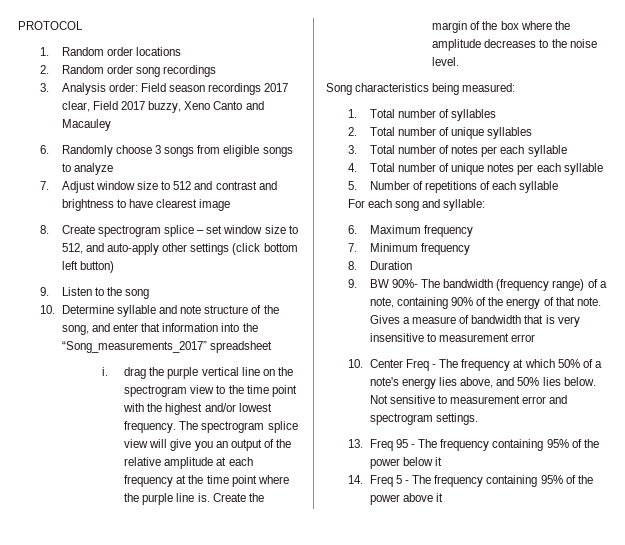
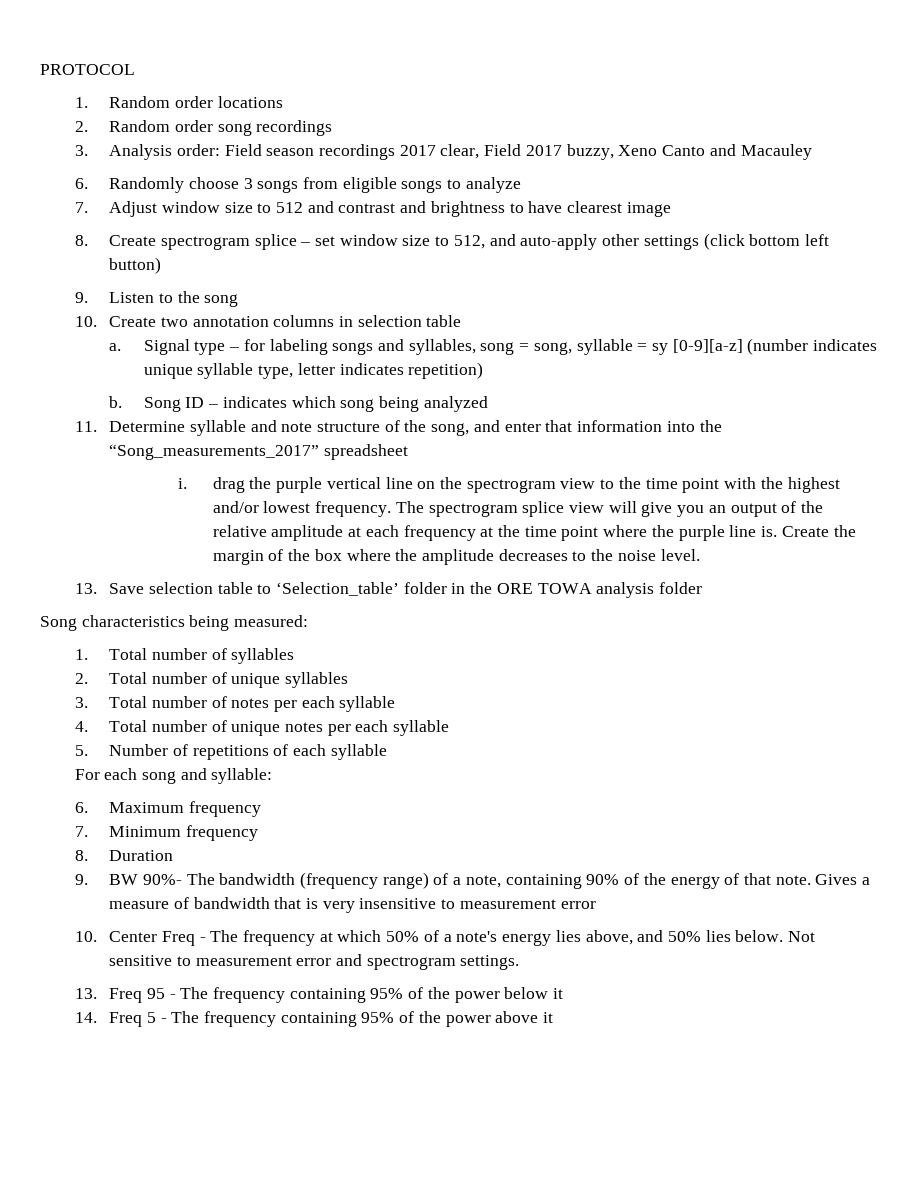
(55, 309) none -> [109,315,462,327] [109,338,878,355] [143,362,484,379] [109,396,488,412] [74,421,97,432] Create two annotation columns in selection table // a. Signal type – for labeling songs and syllables, song = song, syllable = sy [0-9][a-z] (number indicates unique syllable type, letter indicates repetition) // b. Song ID – indicates which song being analyzed // 11.
(460, 61) none -> [74,582,703,598] // 13. Save selection table to ‘Selection_table’ folder in the ORE TOWA analysis folder

